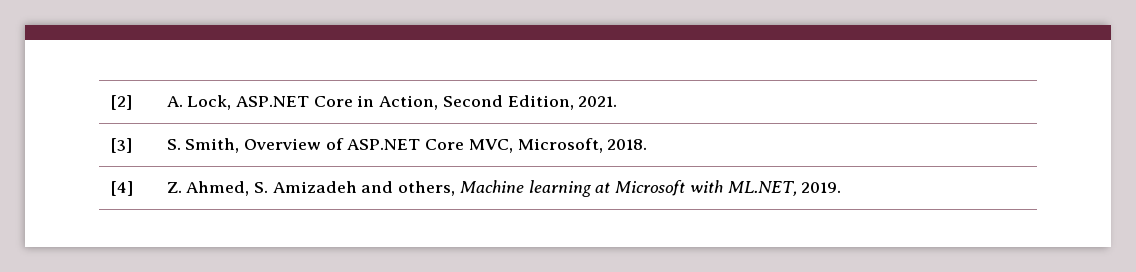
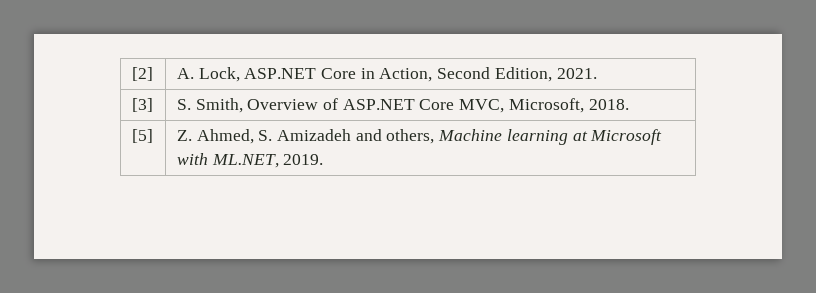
[110,181,133,196] [4] -> [131,129,153,143] [5]

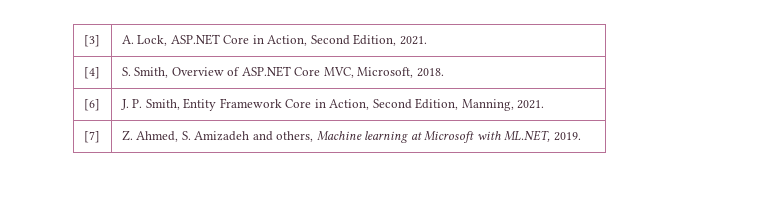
[131,67,153,81] [2] -> [83,35,100,47] [3]
[131,98,153,112] [3] -> [83,67,100,79] [4]
[131,129,153,143] [5] -> [83,99,100,111] [120,98,545,111] [83,131,100,143] [6] | J. P. Smith, Entity Framework Core in Action, Second Edition, Manning, 2021. // [7]

